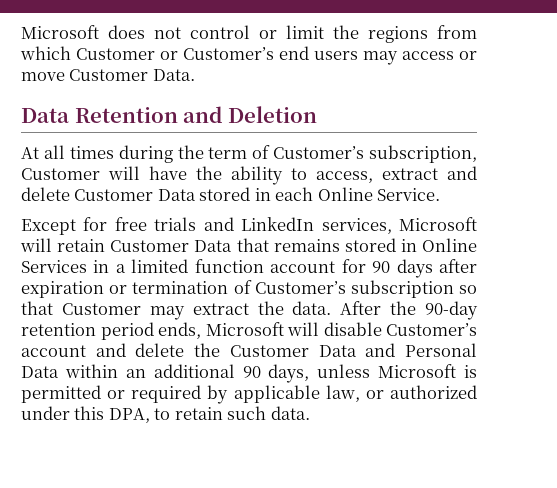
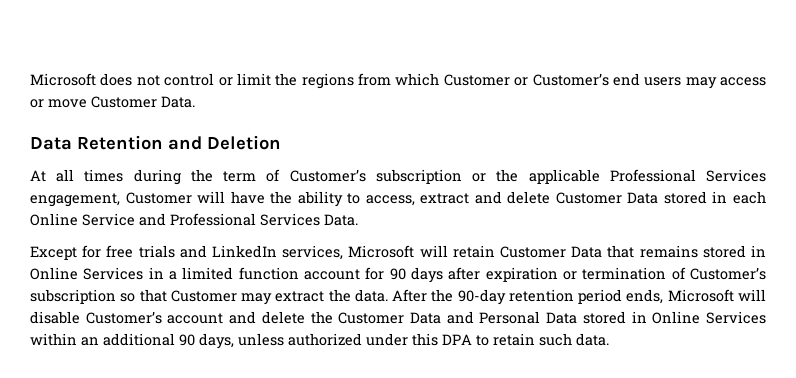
[369,145,477,163] subscription, -> [375,169,766,184] [30,193,120,207] subscription or the applicable Professional Services engagement,
[377,188,441,201] Service. -> [82,213,358,226] Service and Professional Services Data.
(59, 372) none -> [582,311,766,324] stored in Online Services
[378,364,477,378] [21,385,384,404] Microsoft is permitted or required by applicable law, or -> (284, 339) none
[108,408,150,423] DPA, -> [442,334,472,345] DPA

